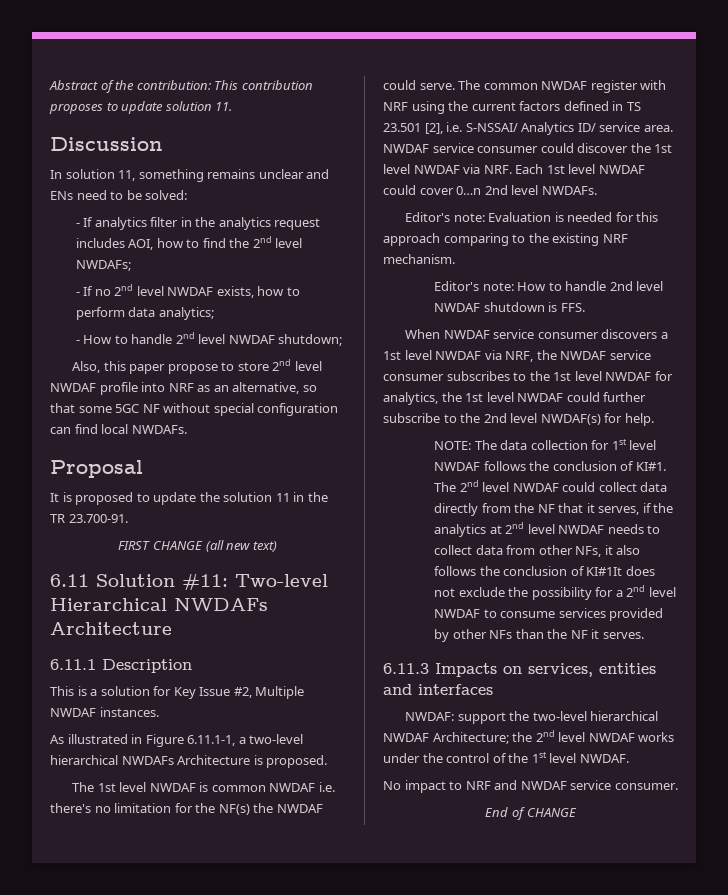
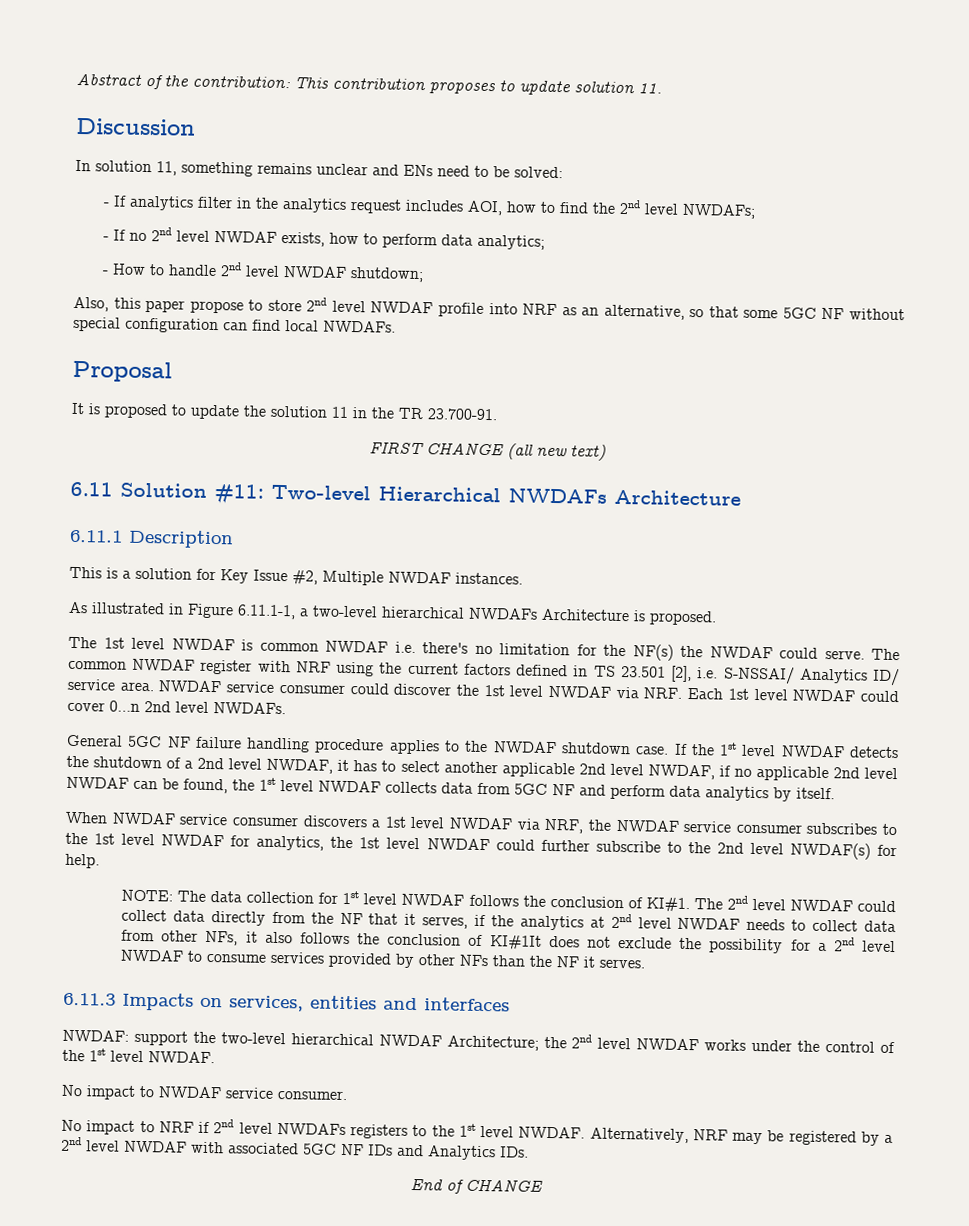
[405,212,659,222] [383,233,628,246] [383,254,455,264] [434,281,664,291] [434,302,585,312] Editor's note: Evaluation is needed for this approach comparing to the existing NRF mechanism. // Editor's note: How to handle 2nd level NWDAF shutdown is FFS. -> [67,734,899,759] [66,755,898,782] [66,776,835,802] General 5GC NF failure handling procedure applies to the NWDAF shutdown case. If the 1st level NWDAF detects the shutdown of a 2nd level NWDAF, it has to select another applicable 2nd level NWDAF, if no applicable 2nd level NWDAF can be found, the 1st level NWDAF collects data from 5GC NF and perform data analytics by itself.
[465,780,518,790] NRF and -> (155, 1092) none
(678, 786) none -> [61,1119,893,1146] [61,1136,529,1161] // No impact to NRF if 2nd level NWDAFs registers to the 1st level NWDAF. Alternatively, NRF may be registered by a 2nd level NWDAF with associated 5GC NF IDs and Analytics IDs.

